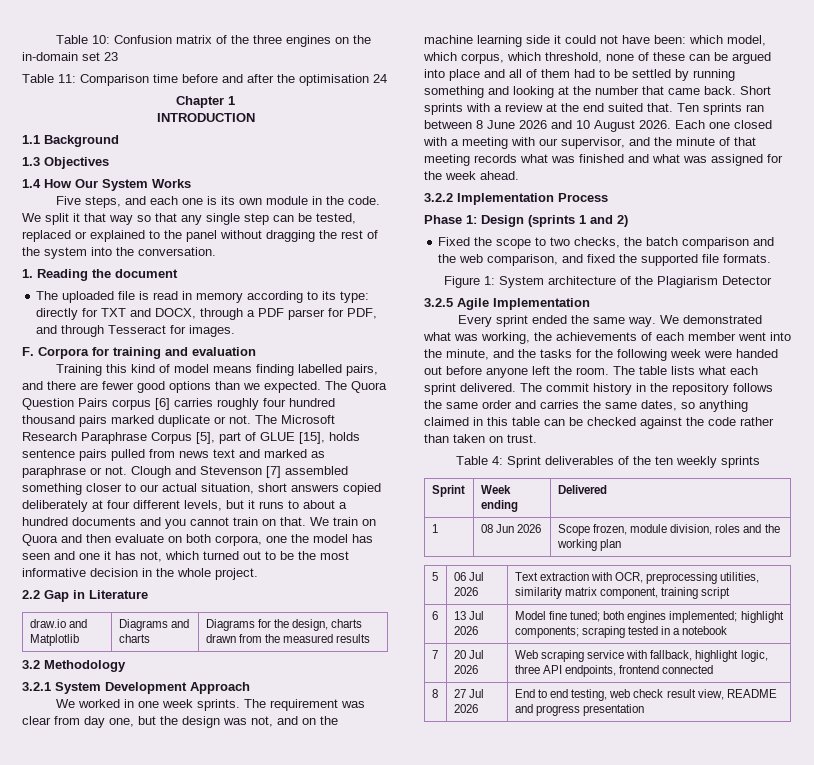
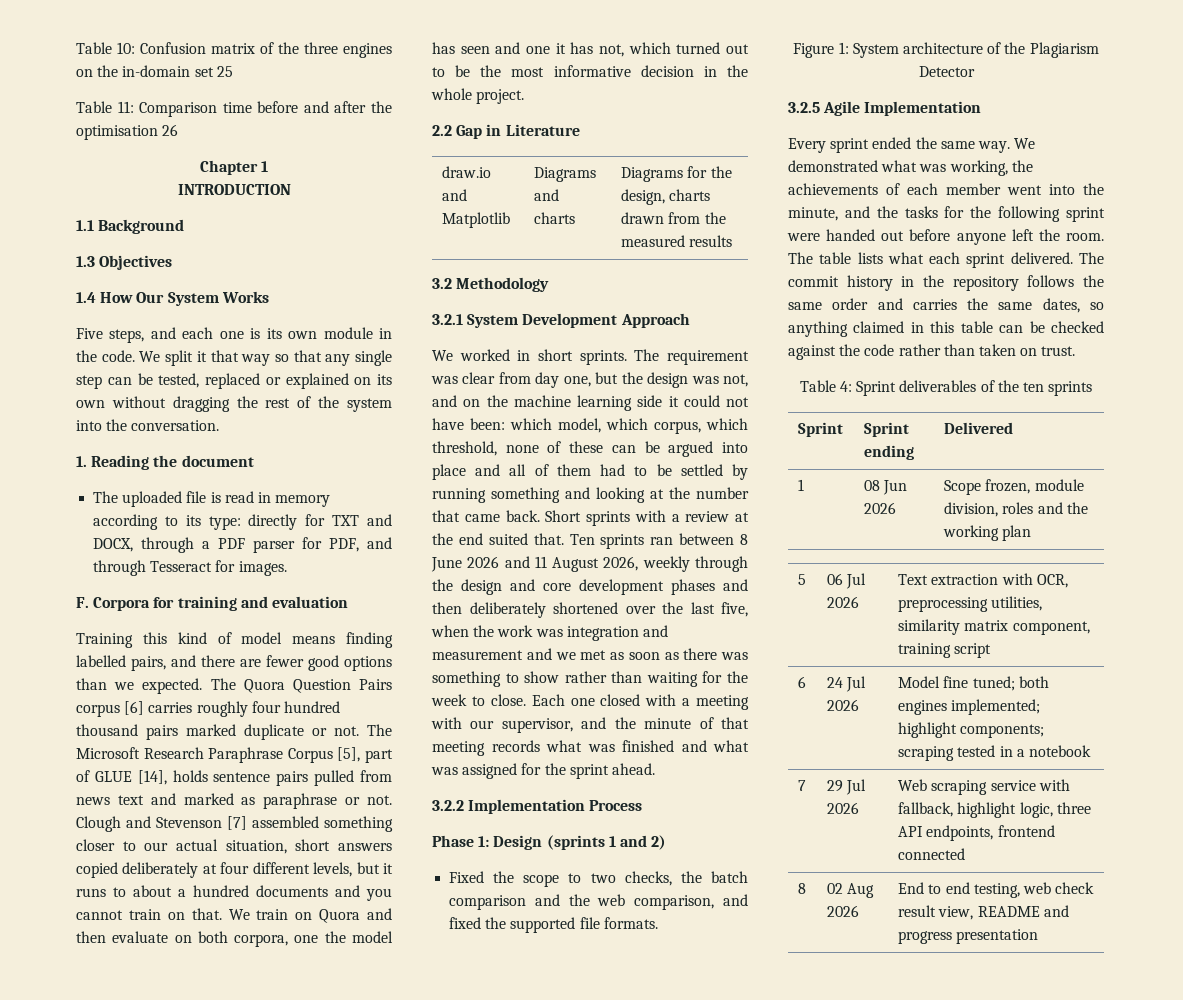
[104,52,118,61] 23 -> [216,66,233,77] 25
[373,74,387,83] 24 -> [162,124,179,136] 26
[149,230,217,242] to the panel -> [354,374,392,385] [76,400,105,408] on its own
[299,432,325,444] [15], -> [137,770,167,785] [14],
[137,699,193,708] one week -> [538,349,573,361] short
[576,120,671,132] 10 August 2026. -> [534,556,748,572] [432,579,748,595] [432,602,748,618] [431,625,668,641] [432,648,748,660] [432,671,748,687] [431,694,526,706] 11 August 2026, weekly through the design and core development phases and then deliberately shortened over the last five, when the work was integration and measurement and we met as soon as there was something to show rather than waiting for the week to close.
[445,171,476,180] week -> [569,764,609,779] sprint
[670,349,701,358] week -> [1066,207,1105,222] sprint
[675,456,717,468] weekly -> (1044, 387) none
[480,485,511,494] Week -> [864,422,910,437] Sprint
[453,611,466,620] 13 -> [827,677,844,688] 24
[453,650,466,659] 20 -> [827,780,844,792] 29
[453,689,485,698] 27 Jul -> [827,883,875,898] 02 Aug

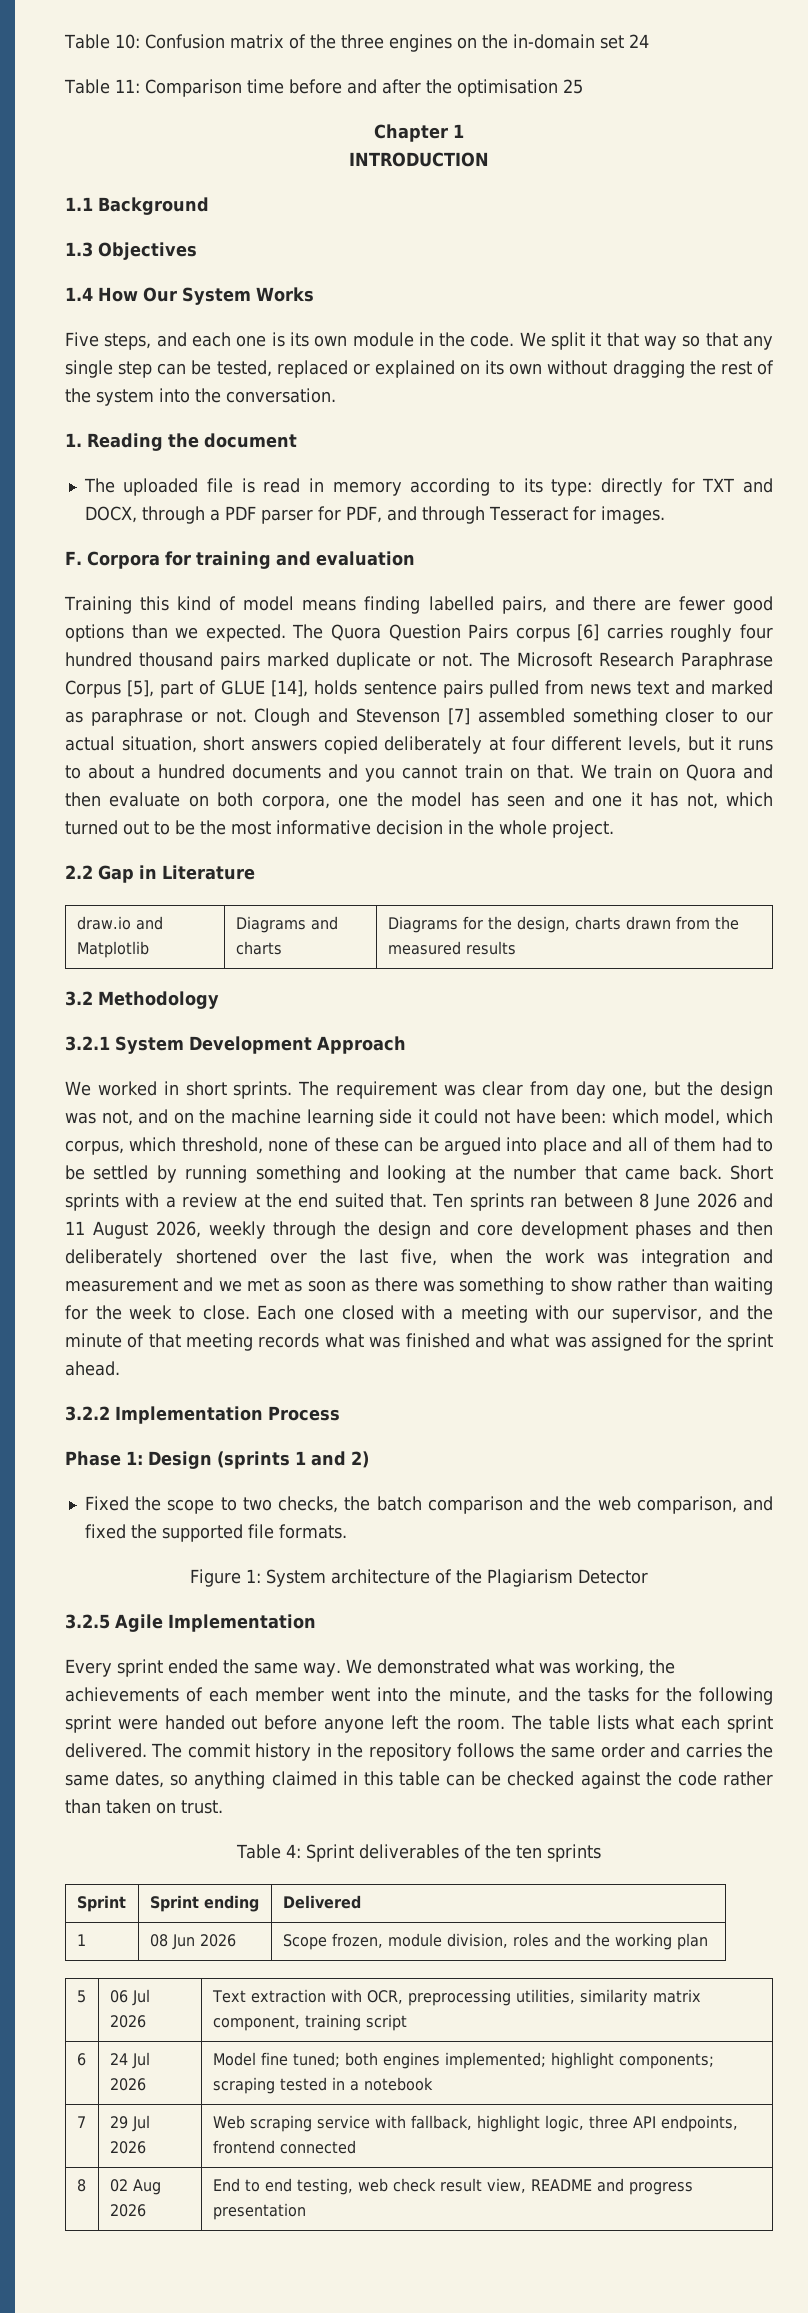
[216,66,233,77] 25 -> [628,34,649,48] 24
[162,124,179,136] 26 -> [562,79,583,94] 25

